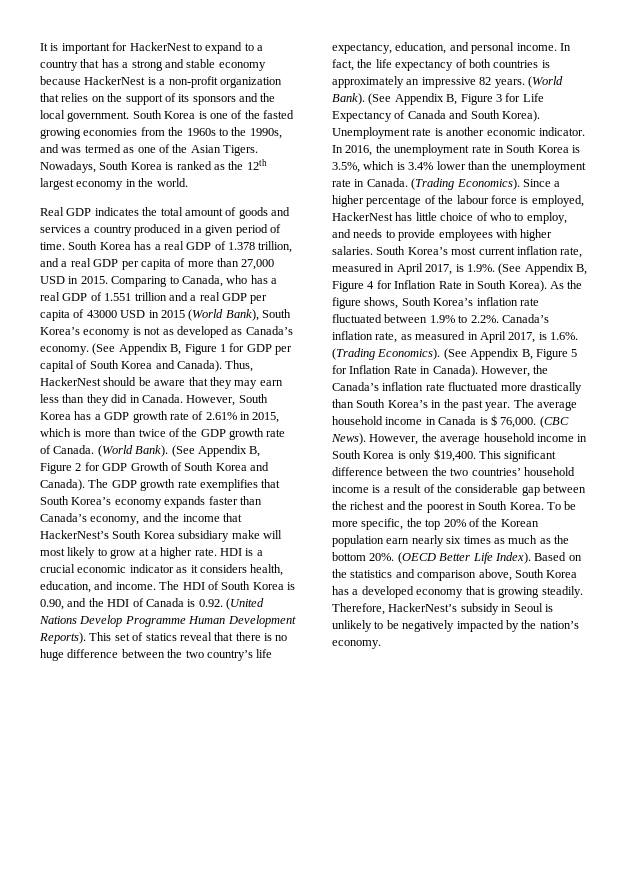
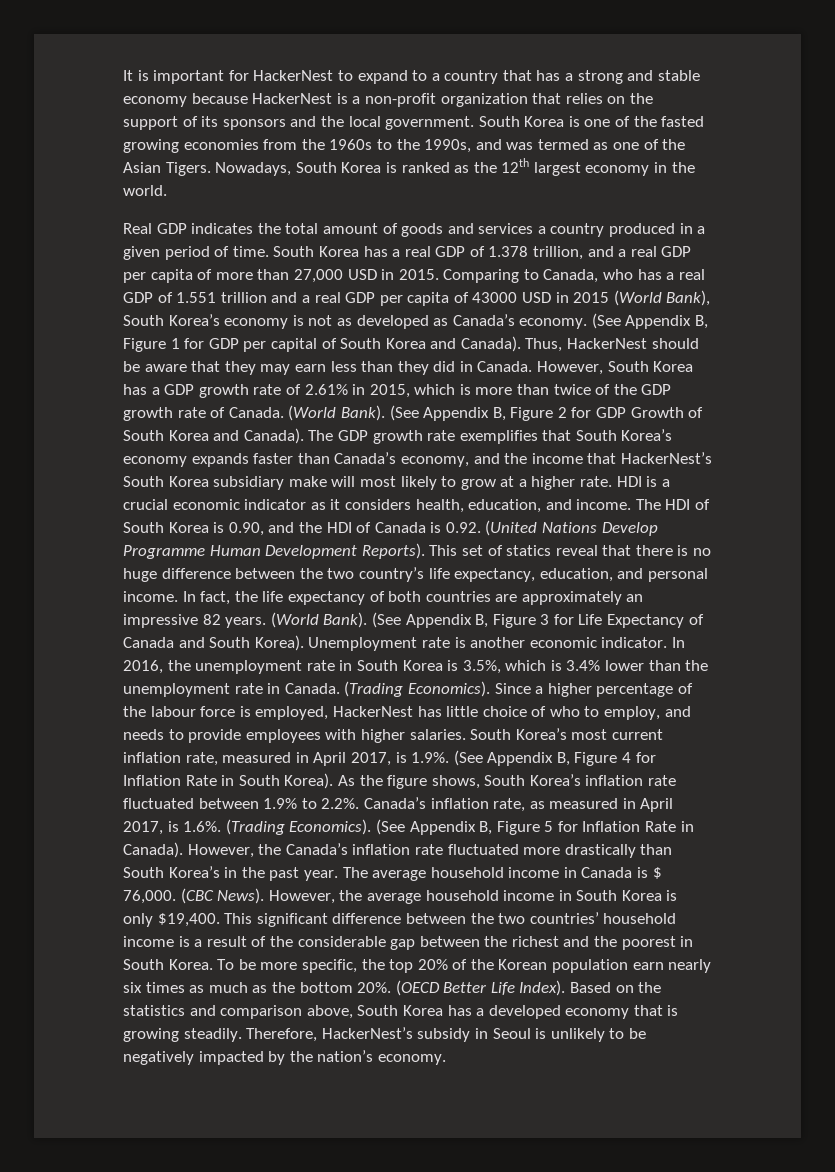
[541,60,550,68] is -> [495,594,518,602] are

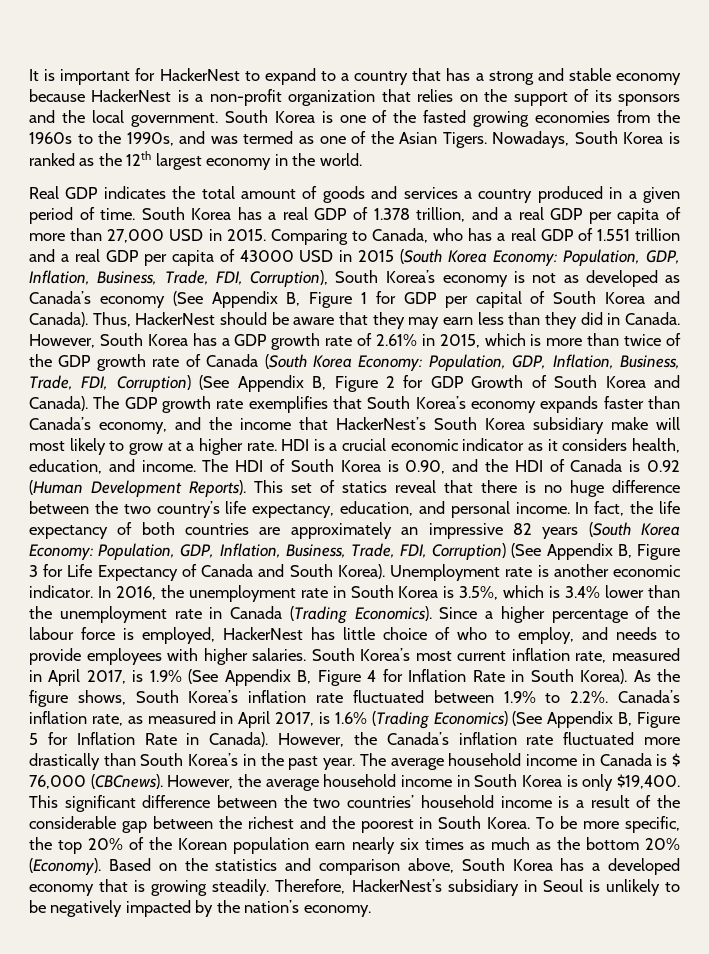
[613,290,711,306] (World Bank), -> [400,249,681,266] [29,270,329,287] (South Korea Economy: Population, GDP, Inflation, Business, Trade, FDI, Corruption),
[519,318,588,329] economy. -> [99,296,165,308] economy
[228,405,385,421] Canada. (World Bank). -> [206,354,680,371] [29,375,191,392] Canada (South Korea Economy: Population, GDP, Inflation, Business, Trade, FDI, Corruption)
[445,520,658,536] [123,545,261,559] 0.92. (United Nations Develop Programme Human -> [647,460,680,472] [29,480,83,495] 0.92 (Human
[225,612,368,628] years. (World Bank). -> [542,522,680,539] [29,543,507,560] years (South Korea Economy: Population, GDP, Inflation, Business, Trade, FDI, Corruption)
[284,683,340,694] Canada. -> [230,606,282,619] Canada
[411,752,450,763] 1.9%. -> [149,670,182,682] 1.9%
[183,819,372,835] 1.6%. (Trading Economics). -> [334,711,508,729] 1.6% (Trading Economics)
[123,888,265,904] 76,000. (CBC News). -> [29,774,163,789] 76,000 (CBCnews).
[357,980,566,996] 20%. (OECD Better Life Index). -> [645,838,680,850] [29,858,101,875] 20% (Economy).
[417,1028,471,1042] subsidy -> [447,879,519,896] subsidiary

